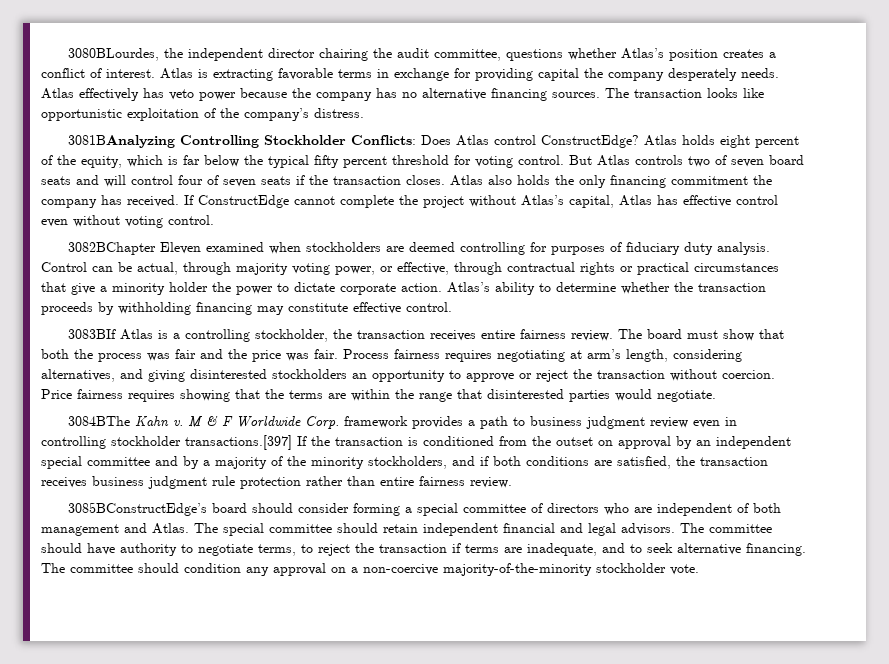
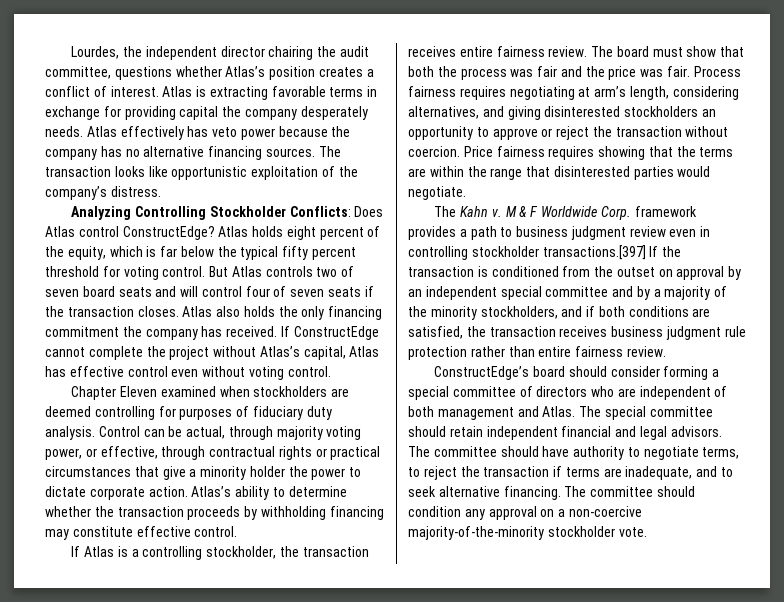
[68,48,160,61] 3080BLourdes, -> [71,46,120,59] Lourdes,
[68,135,176,148] 3081BAnalyzing -> [71,206,132,220] Analyzing
[68,242,157,255] 3082BChapter -> [71,386,117,400] Chapter
[68,329,117,339] 3083BIf -> [71,546,81,557] If
[68,416,131,426] 3084BThe -> [434,206,457,217] The
[68,502,208,516] 3085BConstructEdge’s -> [434,366,530,380] ConstructEdge’s

